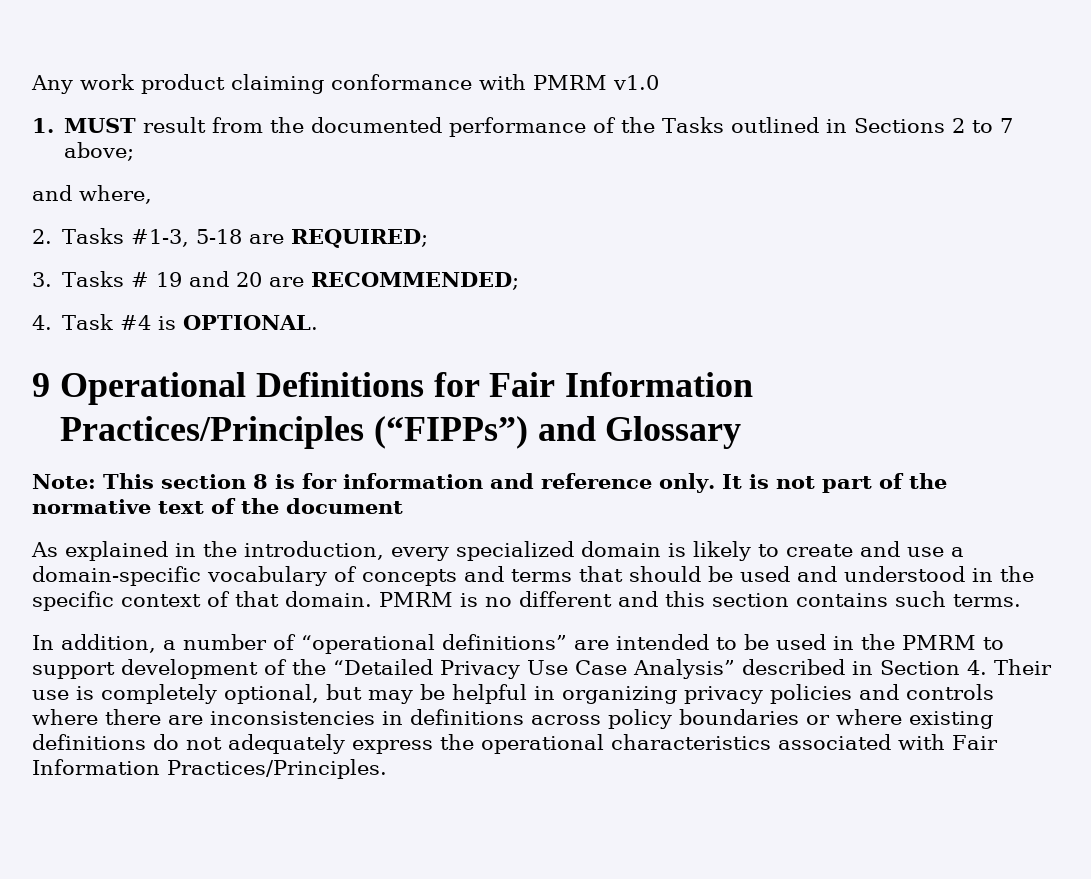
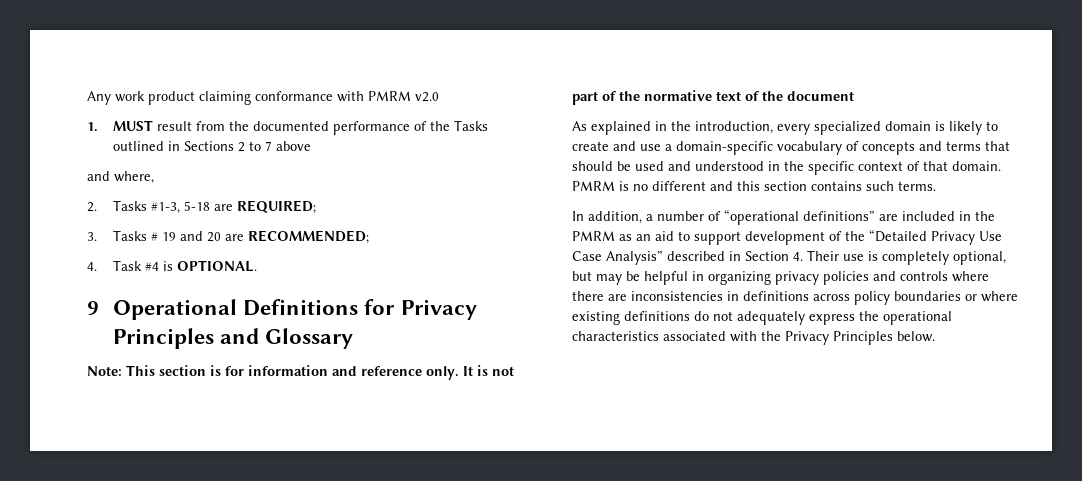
[613,75,659,90] v1.0 -> [415,92,439,102] v2.0
[64,142,135,161] above; -> [276,141,312,151] above
[489,372,754,397] [60,416,528,449] Fair Information Practices/Principles (“FIPPs”) -> [400,299,477,320] [113,328,215,349] Privacy Principles
[253,474,268,489] 8 -> (206, 370) none
[616,634,976,650] intended to be used in the PMRM -> [902,211,995,221] [572,231,674,241] included in the PMRM as an aid
[952,735,998,750] [32,759,387,779] Fair Information Practices/Principles. -> [761,331,935,345] the Privacy Principles below.

